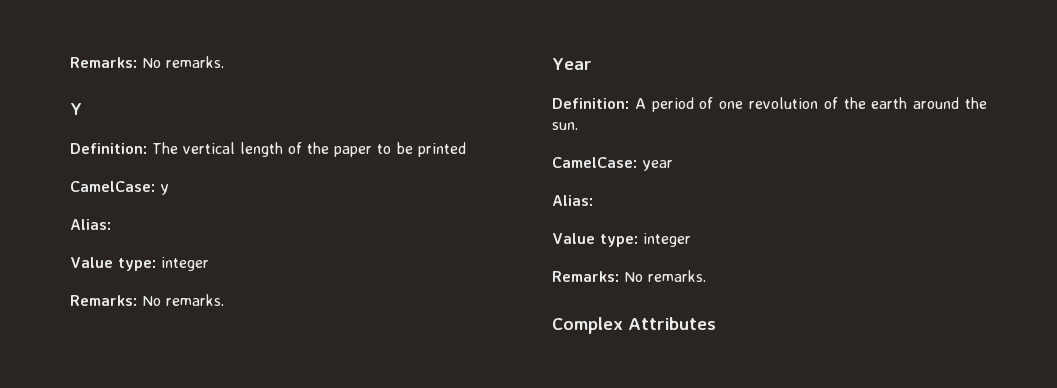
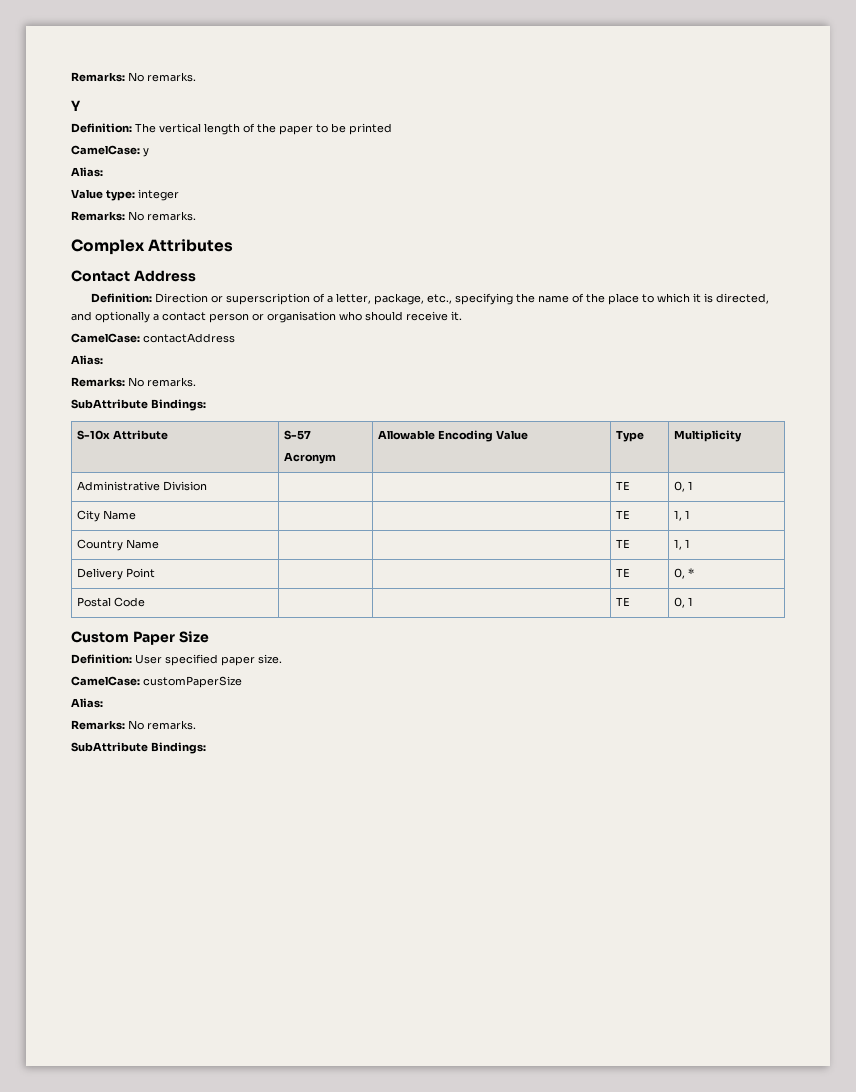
[552,58,592,70] [552,97,987,112] [552,122,578,130] [552,157,673,171] [552,195,593,206] [552,233,691,247] [552,270,706,282] [552,317,716,334] Year // Definition: A period of one revolution of the earth around the sun. // CamelCase: year // Alias: // Value type: integer // Remarks: No remarks. // Complex Attributes -> [71,239,234,255] [71,270,196,282] [90,293,769,305] [71,311,462,323] [71,333,235,343] [71,355,103,365] [71,377,196,387] [71,399,206,411] [76,430,168,440] [283,430,311,440] [283,452,336,464] [377,430,528,442] [615,430,644,442] [673,430,742,442] [76,481,207,491] [615,481,630,490] [673,481,693,492] [76,510,136,522] [615,510,630,519] [673,510,690,521] [76,539,159,551] [615,539,630,548] [673,539,690,550] [76,568,155,580] [615,568,630,577] [673,568,694,579] [76,597,145,607] [615,597,630,606] [673,597,693,608] [71,631,209,645] [71,654,282,666] [71,676,242,688] [71,698,103,708] [71,720,196,730] [71,742,206,754] Complex Attributes // Contact Address // Definition: Direction or superscription of a letter, package, etc., specifying the name of the place to which it is directed, and optionally a contact person or organisation who should receive it. // CamelCase: contactAddress // Alias: // Remarks: No remarks. // SubAttribute Bindings: // S-10x Attribute | S-57 // Acronym | Allowable Encoding Value | Type | Multiplicity // Administrative Division | | | TE | 0, 1 // City Name | | | TE | 1, 1 // Country Name | | | TE | 1, 1 // Delivery Point | | | TE | 0, * // Postal Code | | | TE | 0, 1 // Custom Paper Size // Definition: User specified paper size. // CamelCase: customPaperSize // Alias: // Remarks: No remarks. // SubAttribute Bindings:

